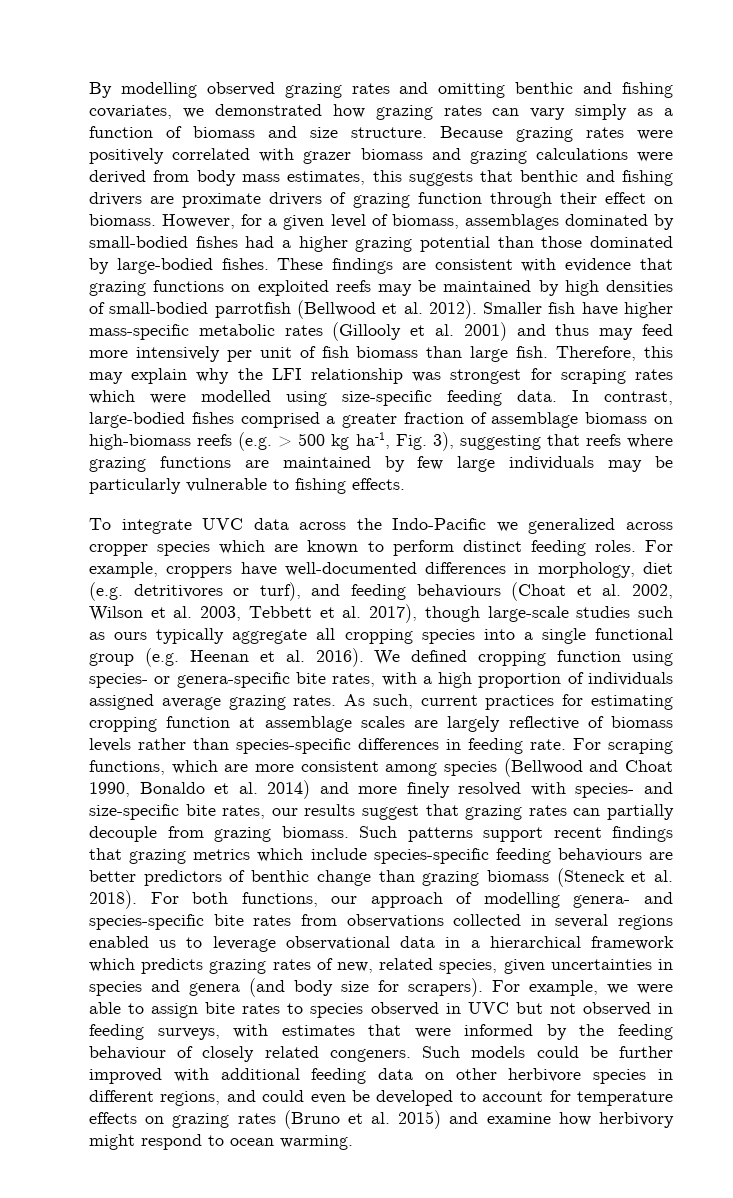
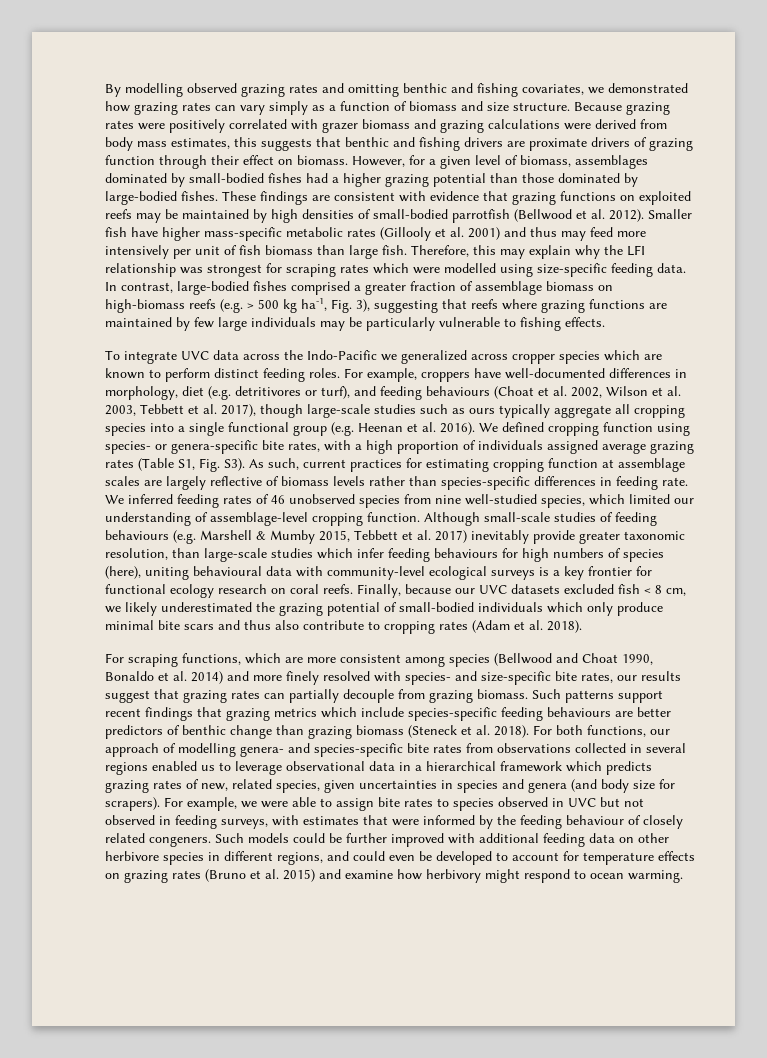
[293,695,337,706] rates. -> [105,458,245,472] rates (Table S1, Fig. S3).
(566, 744) none -> [105,494,694,508] [105,512,657,526] [105,530,685,544] [105,548,664,562] [105,566,652,580] [105,584,686,598] [105,602,663,616] [105,620,582,634] We inferred feeding rates of 46 unobserved species from nine well-studied species, which limited our understanding of assemblage-level cropping function. Although small-scale studies of feeding behaviours (e.g. Marshell & Mumby 2015, Tebbett et al. 2017) inevitably provide greater taxonomic resolution, than large-scale studies which infer feeding behaviours for high numbers of species (here), uniting behavioural data with community-level ecological surveys is a key frontier for functional ecology research on coral reefs. Finally, because our UVC datasets excluded fish < 8 cm, we likely underestimated the grazing potential of small-bodied individuals which only produce minimal bite scars and thus also contribute to cropping rates (Adam et al. 2018). //

